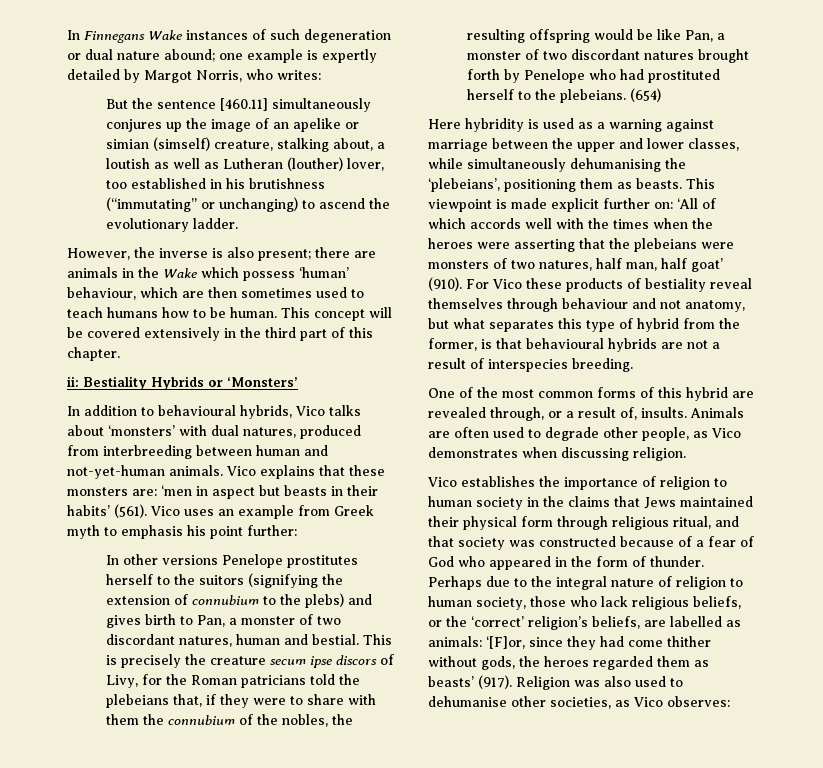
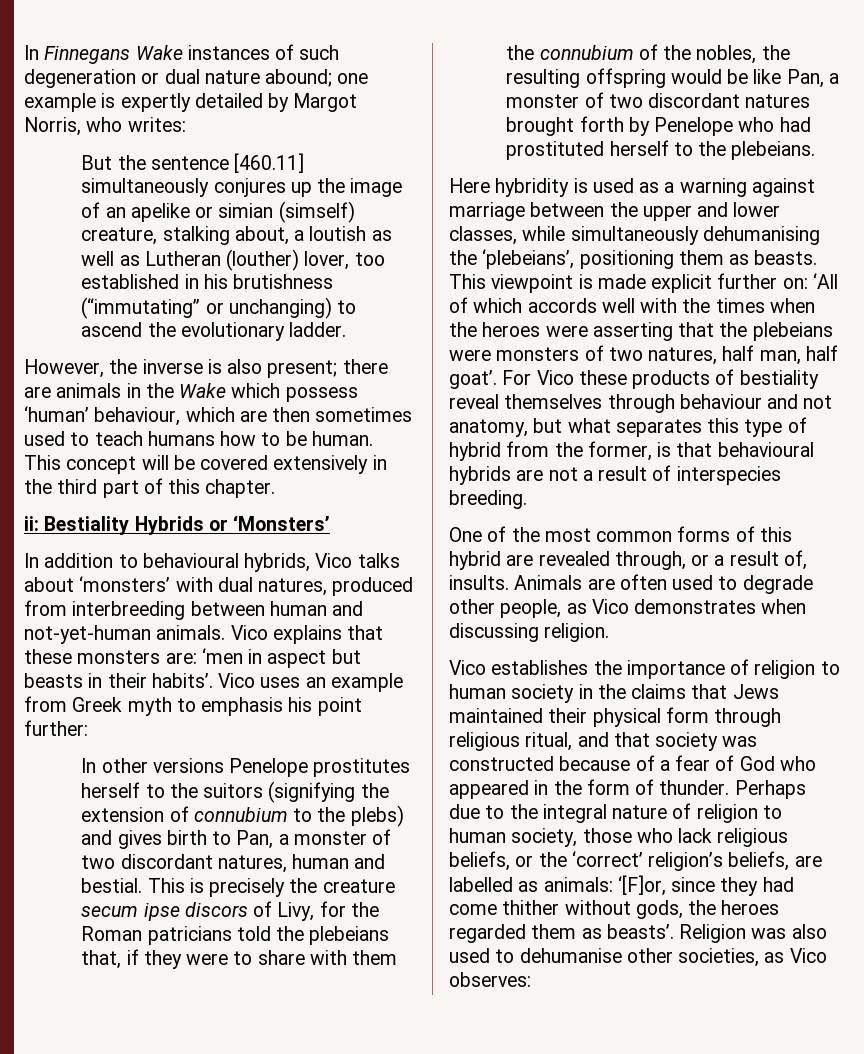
[67,504,147,518] habits’ (561). -> [151,673,213,688] habits’.
[630,88,662,102] (654) -> (816, 150) none
[691,258,723,272] [428,277,462,291] goat’ (910). -> [449,370,497,389] goat’.
[428,675,512,689] beasts’ (917). -> [606,924,674,939] beasts’.

